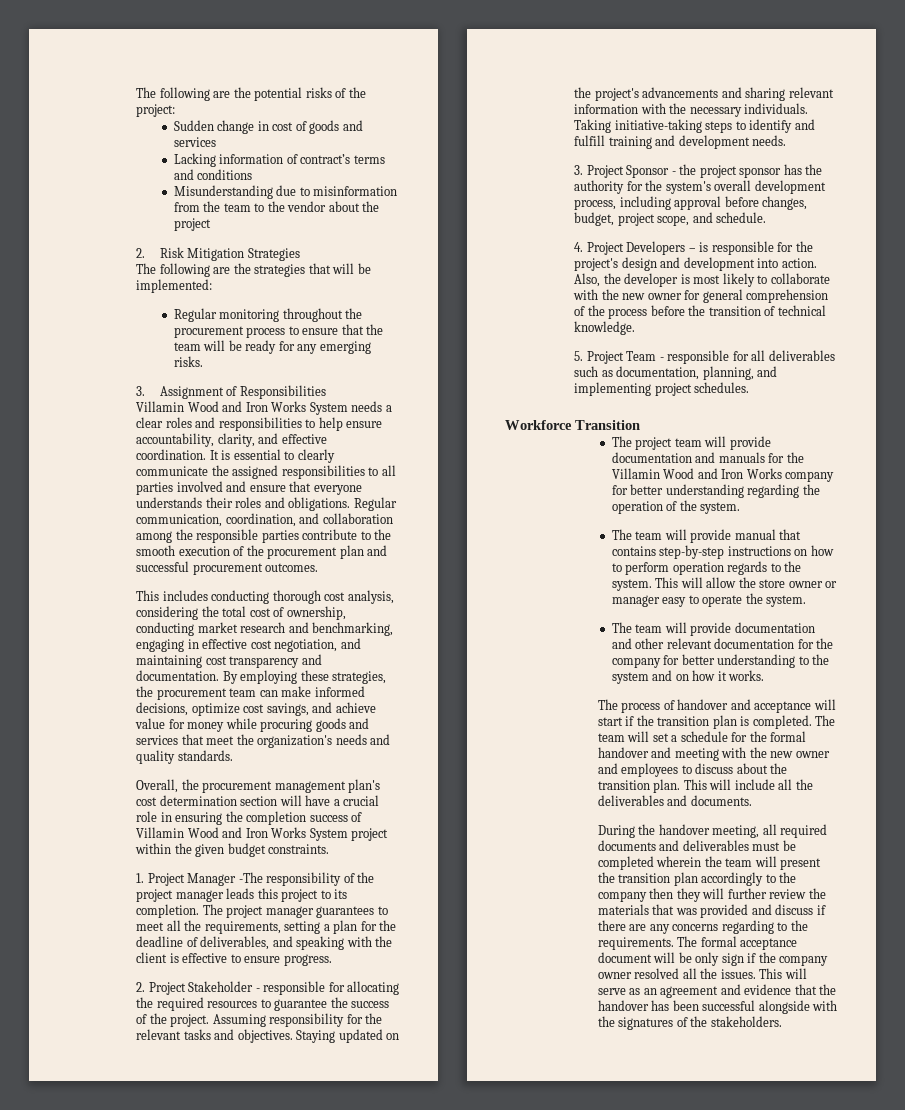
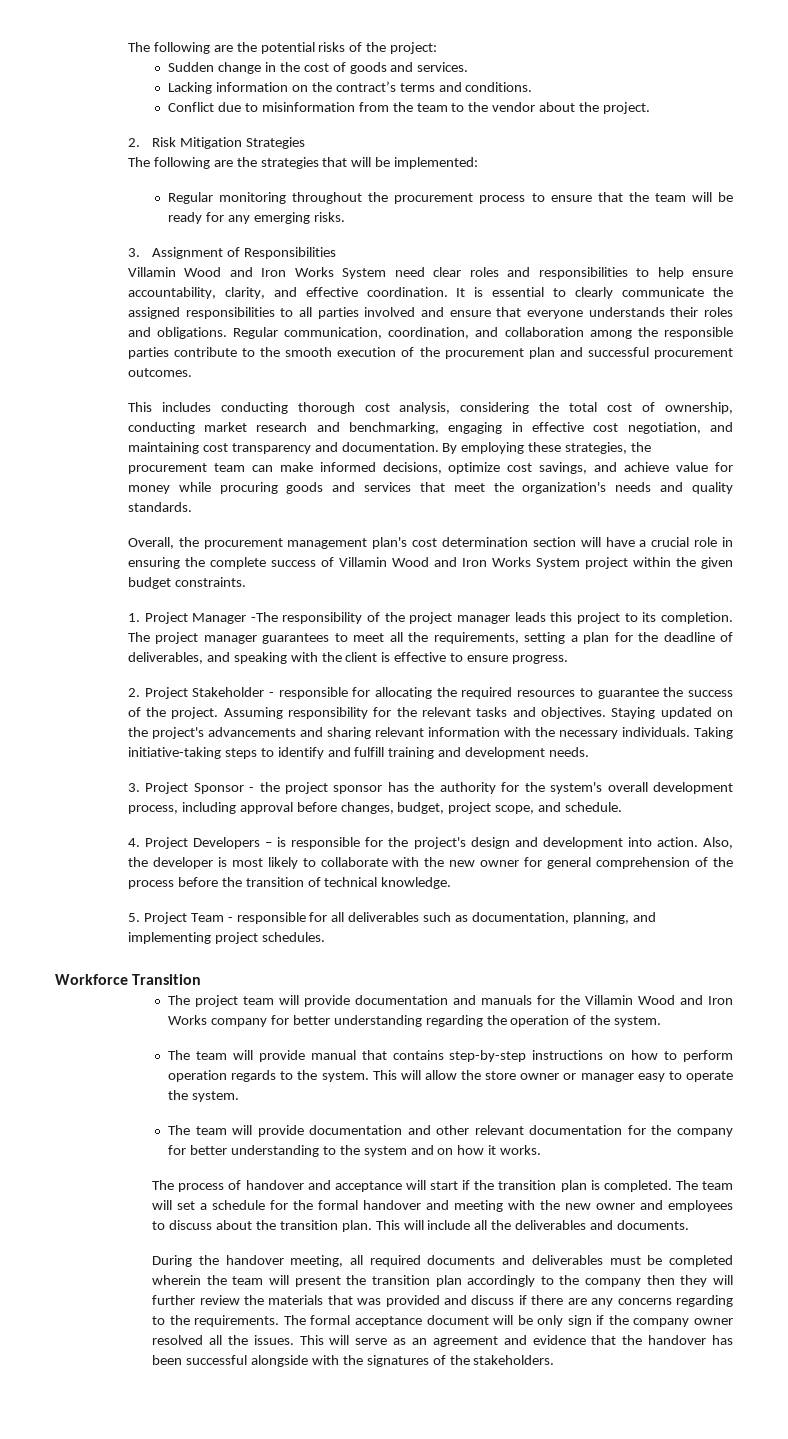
(269, 126) none -> [279,62,300,72] the
[173,137,216,147] services -> [417,62,469,72] services.
[286,154,298,164] of -> [291,82,332,92] on the
[197,169,253,180] [173,185,273,199] conditions // Misunderstanding -> [465,82,533,92] [168,102,215,112] conditions. // Conflict
[173,218,211,231] project -> [603,102,651,114] project.
[351,401,392,412] needs a -> [394,267,425,277] need
[246,811,307,825] completion -> [209,557,266,569] complete

